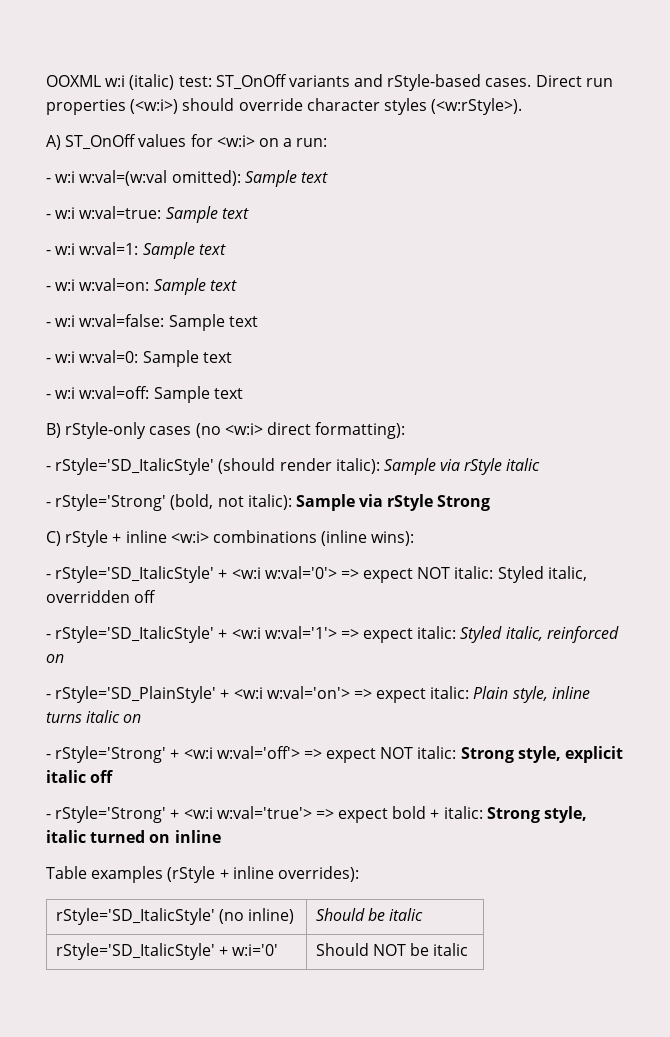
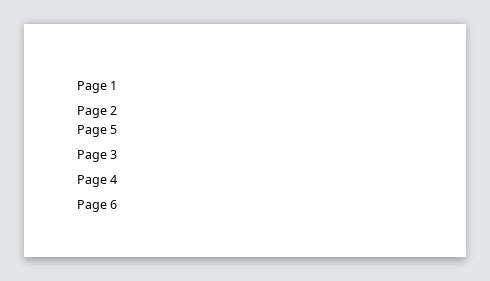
[46,74,613,91] [46,98,523,115] [46,134,328,150] [46,170,328,187] [46,206,249,223] [46,242,226,259] [46,278,237,295] [46,314,258,331] [46,350,232,367] [46,386,243,403] [46,422,406,439] [46,458,541,475] [46,494,491,511] [46,530,415,547] [46,566,587,583] [46,590,157,603] [46,626,619,643] [46,654,64,663] [46,686,590,703] [46,710,142,723] [46,746,624,763] [46,770,114,783] [46,806,588,823] [46,830,221,843] [46,866,359,883] [55,908,294,925] [315,908,423,921] [55,943,278,960] [315,943,469,956] OOXML w:i (italic) test: ST_OnOff variants and rStyle-based cases. Direct run properties (<w:i>) should override character styles (<w:rStyle>). // A) ST_OnOff values for <w:i> on a run: // - w:i w:val=(w:val omitted): Sample text // - w:i w:val=true: Sample text // - w:i w:val=1: Sample text // - w:i w:val=on: Sample text // - w:i w:val=false: Sample text // - w:i w:val=0: Sample text // - w:i w:val=off: Sample text // B) rStyle-only cases (no <w:i> direct formatting): // - rStyle='SD_ItalicStyle' (should render italic): Sample via rStyle italic // - rStyle='Strong' (bold, not italic): Sample via rStyle Strong // C) rStyle + inline <w:i> combinations (inline wins): // - rStyle='SD_ItalicStyle' + <w:i w:val='0'> => expect NOT italic: Styled italic, overridden off // - rStyle='SD_ItalicStyle' + <w:i w:val='1'> => expect italic: Styled italic, reinforced on // - rStyle='SD_PlainStyle' + <w:i w:val='on'> => expect italic: Plain style, inline turns italic on // - rStyle='Strong' + <w:i w:val='off'> => expect NOT italic: Strong style, explicit italic off // - rStyle='Strong' + <w:i w:val='true'> => expect bold + italic: Strong style, italic turned on inline // Table examples (rStyle + inline overrides): // rStyle='SD_ItalicStyle' (no inline) | Should be italic // rStyle='SD_ItalicStyle' + w:i='0' | Should NOT be italic -> [77,81,118,93] [77,106,118,118] [77,125,118,137] [77,150,118,162] [77,175,118,187] [77,200,118,212] Page 1 // Page 2 // Page 5 // Page 3 // Page 4 // Page 6

